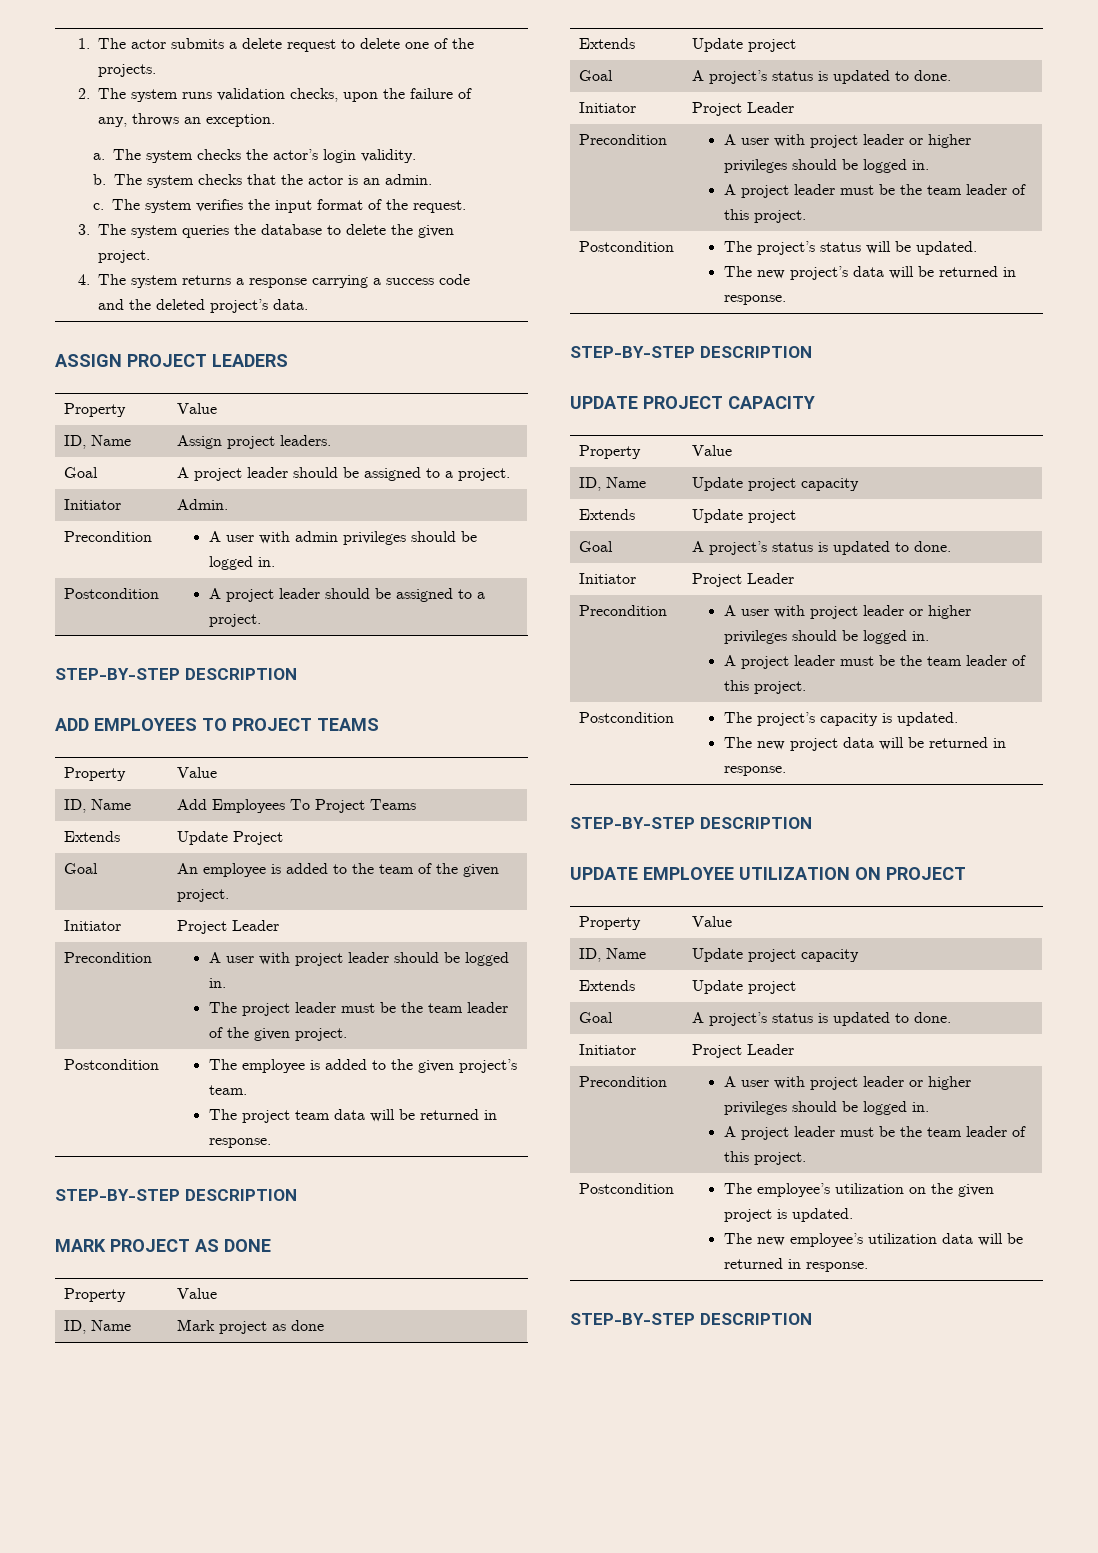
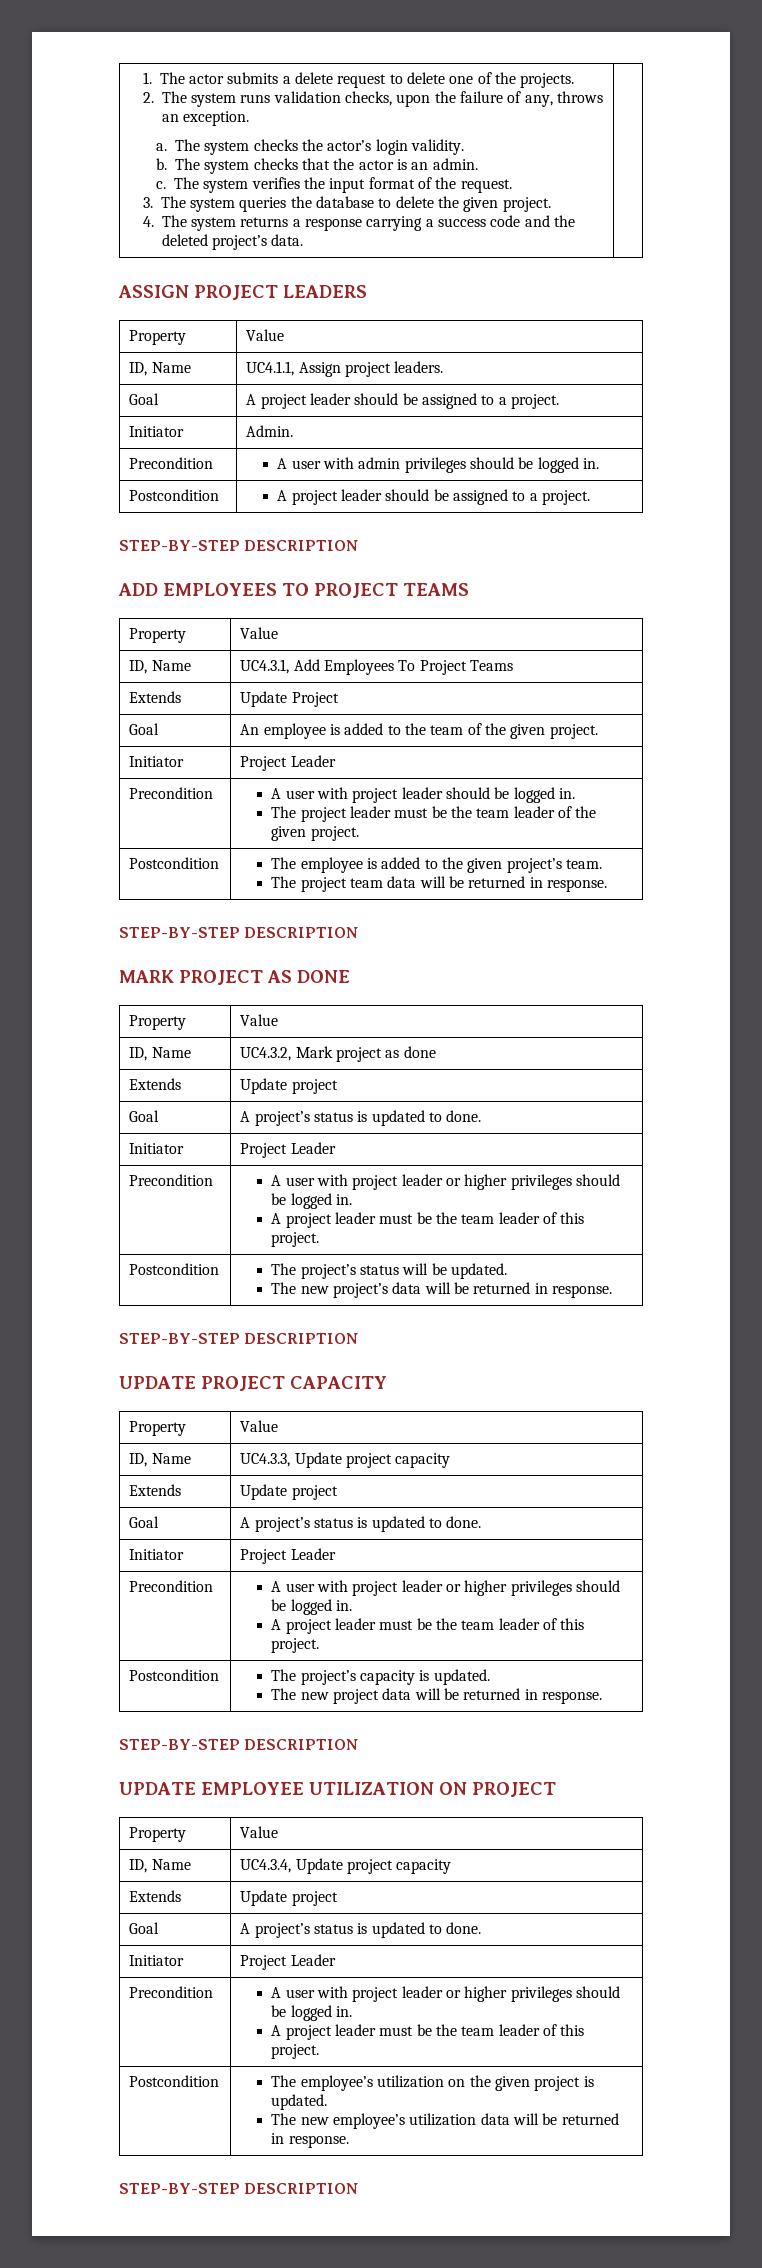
(131, 440) none -> [246,361,295,376] UC4.1.1,
(131, 804) none -> [240,659,290,674] UC4.3.1,
(131, 1325) none -> [240,1047,292,1061] UC4.3.2,
(646, 482) none -> [240,1453,291,1467] UC4.3.3,
(646, 953) none -> [240,1859,292,1873] UC4.3.4,

